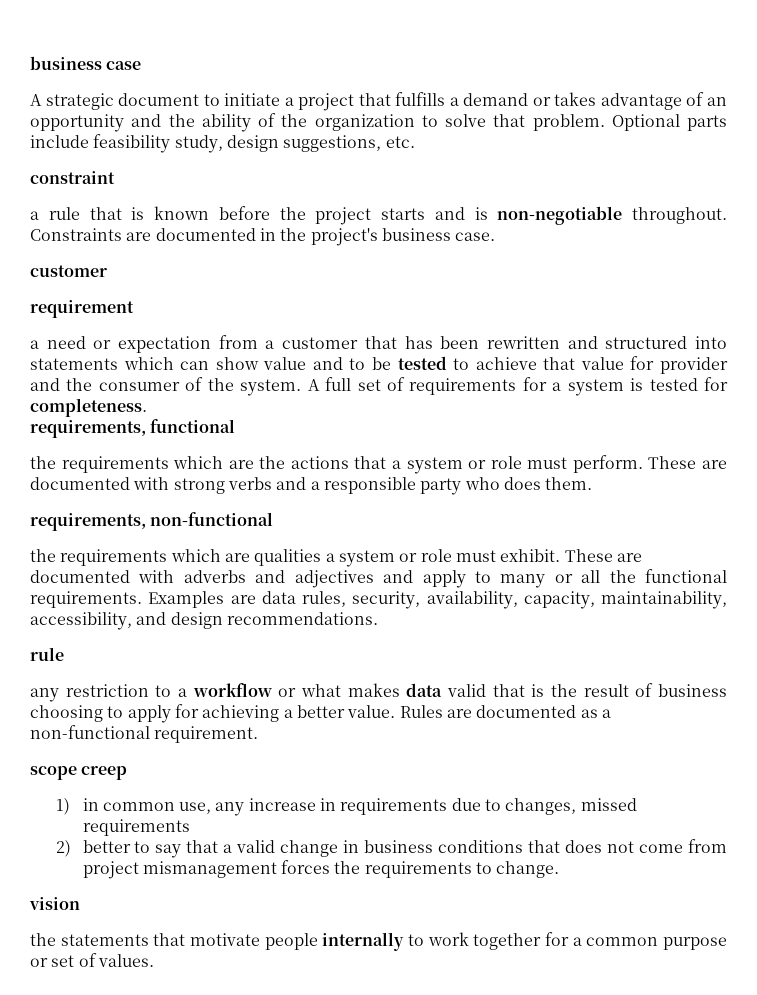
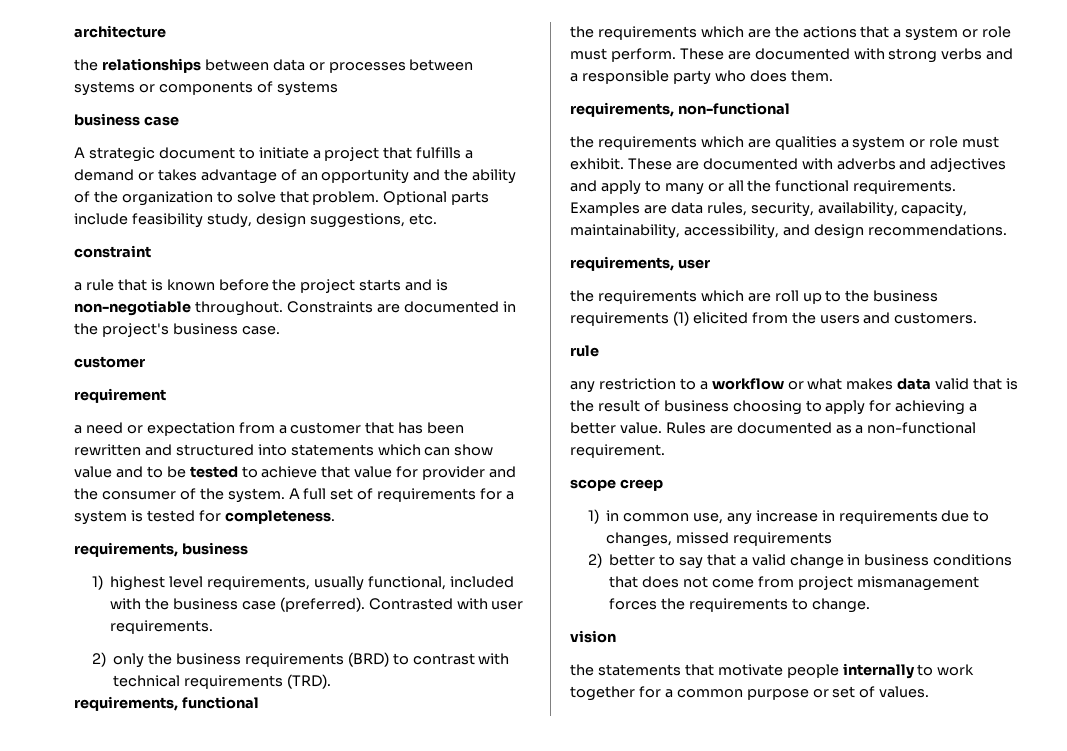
(30, 63) none -> [74,25,166,38] [74,58,474,73] [74,81,338,96] architecture // the relationships between data or processes between systems or components of systems //
(147, 407) none -> [74,542,248,557] [91,575,514,591] [110,597,524,612] [110,620,214,634] [91,652,510,668] [113,674,331,689] // requirements, business // 1) highest level requirements, usually functional, included with the business case (preferred). Contrasted with user requirements. // 2) only the business requirements (BRD) to contrast with technical requirements (TRD).
(378, 618) none -> [570,256,710,271] [570,290,939,304] [570,311,978,326] // requirements, user // the requirements which are roll up to the business requirements (1) elicited from the users and customers.

